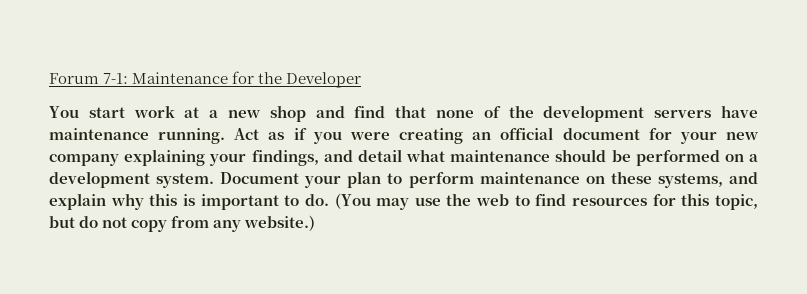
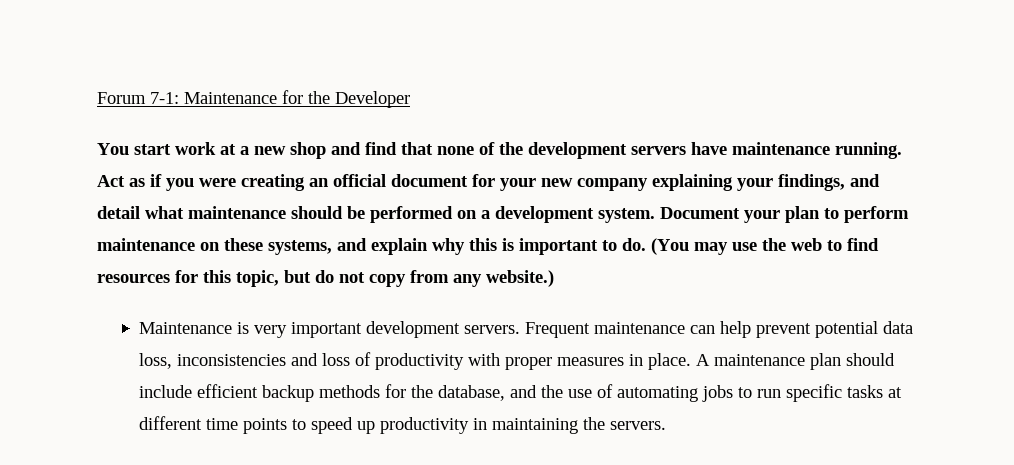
(316, 223) none -> [138,321,913,338] [138,352,895,370] [138,384,902,402] [138,416,666,434] // Maintenance is very important development servers. Frequent maintenance can help prevent potential data loss, inconsistencies and loss of productivity with proper measures in place. A maintenance plan should include efficient backup methods for the database, and the use of automating jobs to run specific tasks at different time points to speed up productivity in maintaining the servers.

